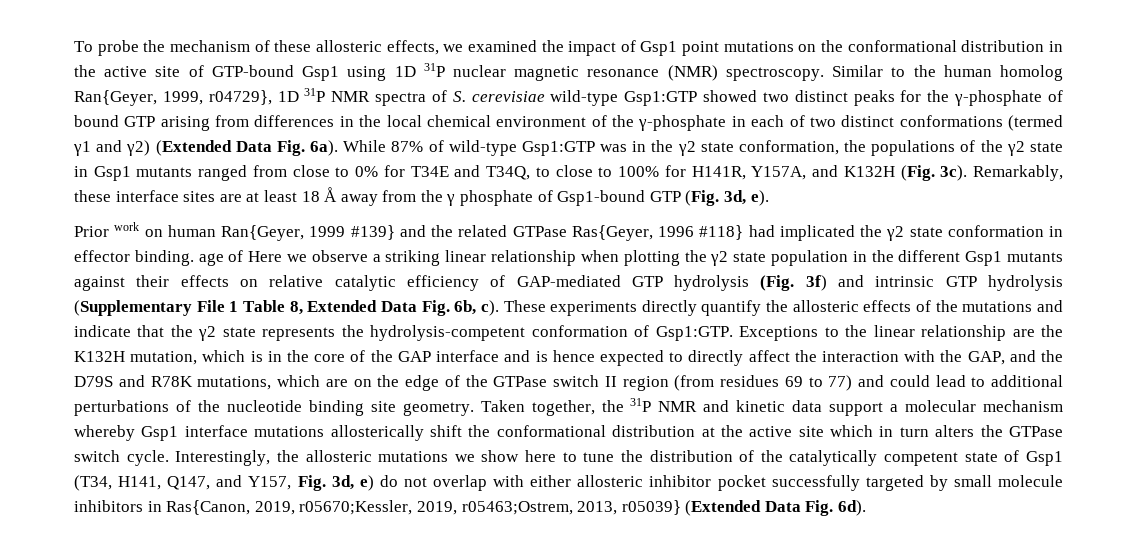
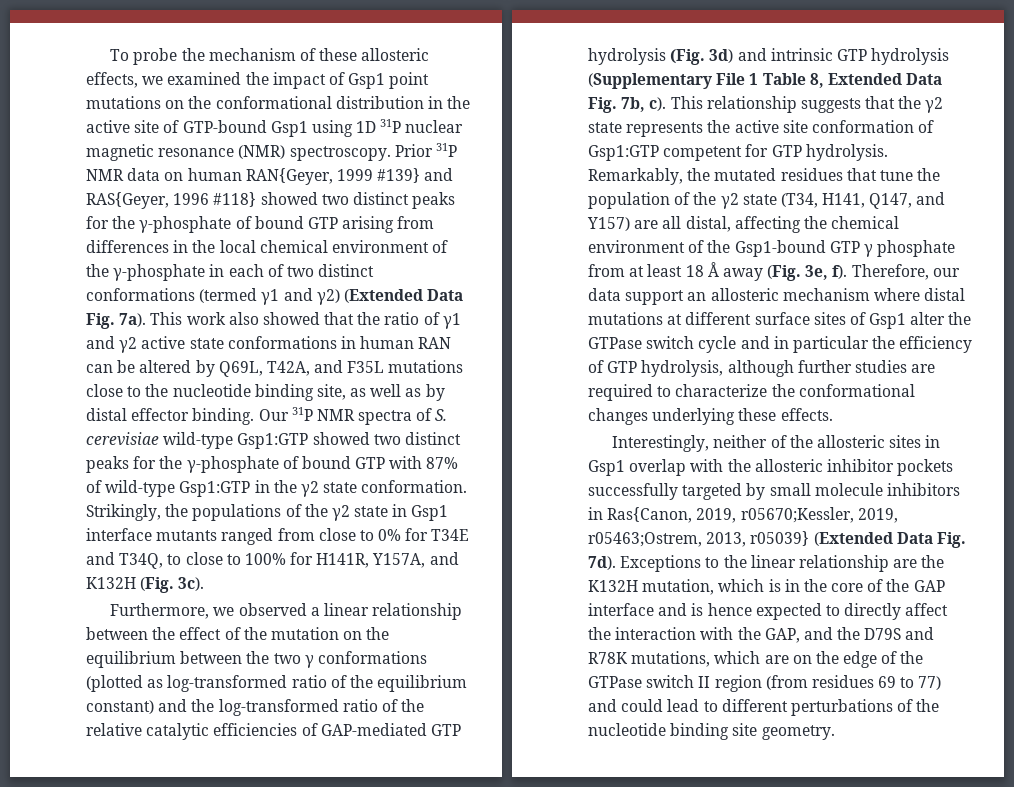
[832,65,1063,81] [74,88,698,106] Similar to the human homolog Ran{Geyer, 1999, r04729}, 1D 31P NMR spectra of S. cerevisiae wild-type Gsp1:GTP -> [394,143,457,157] [86,168,454,185] [86,192,257,209] Prior 31P NMR data on human RAN{Geyer, 1999 #139} and RAS{Geyer, 1996 #118}
[310,140,387,156] 6a). While -> [119,312,461,329] [86,336,452,353] [86,360,464,377] [86,384,445,401] [86,407,448,425] [86,432,461,449] [86,456,423,473] 7a). This work also showed that the ratio of γ1 and γ2 active state conformations in human RAN can be altered by Q69L, T42A, and F35L mutations close to the nucleotide binding site, as well as by distal effector binding. Our 31P NMR spectra of S. cerevisiae wild-type Gsp1:GTP showed two distinct peaks for the γ-phosphate of bound GTP with
[600,144,628,152] was -> (251, 489) none
[738,140,839,155] conformation, -> [361,480,468,493] [86,504,161,521] conformation. Strikingly,
(131, 173) none -> [86,528,152,541] interface
[973,165,1064,181] [74,187,769,206] [74,222,1063,241] [74,250,1064,266] [74,275,258,291] Remarkably, these interface sites are at least 18 Å away from the γ phosphate of Gsp1-bound GTP (Fig. 3d, e). // Prior work on human Ran{Geyer, 1999 #139} and the related GTPase Ras{Geyer, 1996 #118} had implicated the γ2 state conformation in effector binding. age of Here we observe a striking linear relationship when plotting the γ2 state population in the different Gsp1 mutants against their effects on -> [110,603,463,620] [86,627,390,640] [86,651,427,668] [86,675,468,692] [86,699,425,716] // Furthermore, we observed a linear relationship between the effect of the mutation on the equilibrium between the two γ conformations (plotted as log-transformed ratio of the equilibrium constant) and the log-transformed ratio of the
[406,275,479,291] efficiency -> [213,723,298,736] efficiencies
[805,275,827,291] 3f) -> [709,49,734,63] 3d)
[454,300,1063,316] [74,325,131,337] 6b, c). These experiments directly quantify the allosteric effects of the mutations and indicate -> [621,96,861,113] 7b, c). This relationship suggests
[370,325,733,341] hydrolysis-competent conformation of Gsp1:GTP. -> [734,120,935,133] [588,144,888,161] [588,168,941,185] [588,192,946,209] [587,216,900,233] [588,240,956,257] [588,262,960,281] [588,288,966,305] [588,312,972,329] [588,336,973,353] [588,360,936,377] [588,384,915,401] [588,408,833,425] [612,435,941,452] [588,459,954,476] [588,483,960,500] [588,507,898,523] [588,531,966,548] [588,556,616,570] active site conformation of Gsp1:GTP competent for GTP hydrolysis. Remarkably, the mutated residues that tune the population of the γ2 state (T34, H141, Q147, and Y157) are all distal, affecting the chemical environment of the Gsp1-bound GTP γ phosphate from at least 18 Å away (Fig. 3e, f). Therefore, our data support an allosteric mechanism where distal mutations at different surface sites of Gsp1 alter the GTPase switch cycle and in particular the efficiency of GTP hydrolysis, although further studies are required to characterize the conformational changes underlying these effects. // Interestingly, neither of the allosteric sites in Gsp1 overlap with the allosteric inhibitor pockets successfully targeted by small molecule inhibitors in Ras{Canon, 2019, r05670;Kessler, 2019, r05463;Ostrem, 2013, r05039} (Extended Data Fig. 7d).
[991,375,1063,387] additional -> [721,699,788,712] different
[480,398,1064,416] [74,425,1064,441] [74,450,1064,466] [74,475,1064,491] [74,500,867,516] Taken together, the 31P NMR and kinetic data support a molecular mechanism whereby Gsp1 interface mutations allosterically shift the conformational distribution at the active site which in turn alters the GTPase switch cycle. Interestingly, the allosteric mutations we show here to tune the distribution of the catalytically competent state of Gsp1 (T34, H141, Q147, and Y157, Fig. 3d, e) do not overlap with either allosteric inhibitor pocket successfully targeted by small molecule inhibitors in Ras{Canon, 2019, r05670;Kessler, 2019, r05463;Ostrem, 2013, r05039} (Extended Data Fig. 6d). -> (835, 732) none

